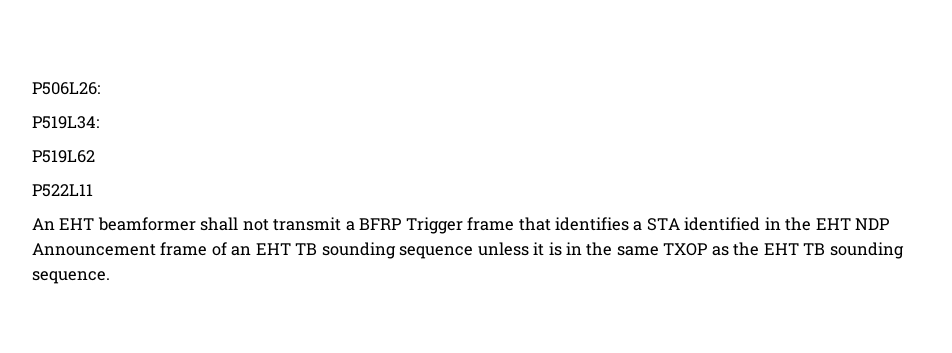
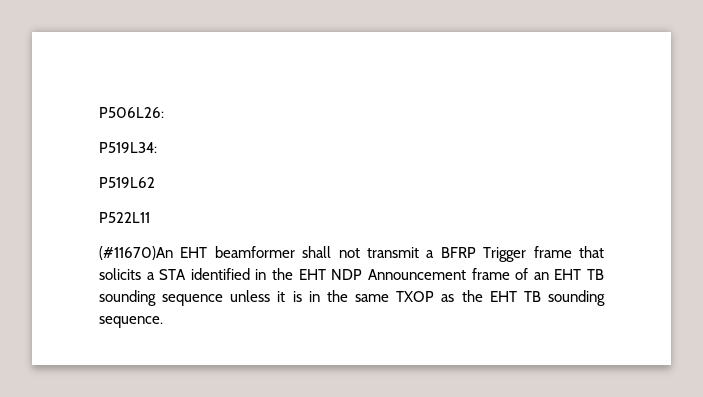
[32,218,55,230] An -> [99,246,173,260] (#11670)An
[555,217,630,231] identifies -> [99,268,141,280] solicits

